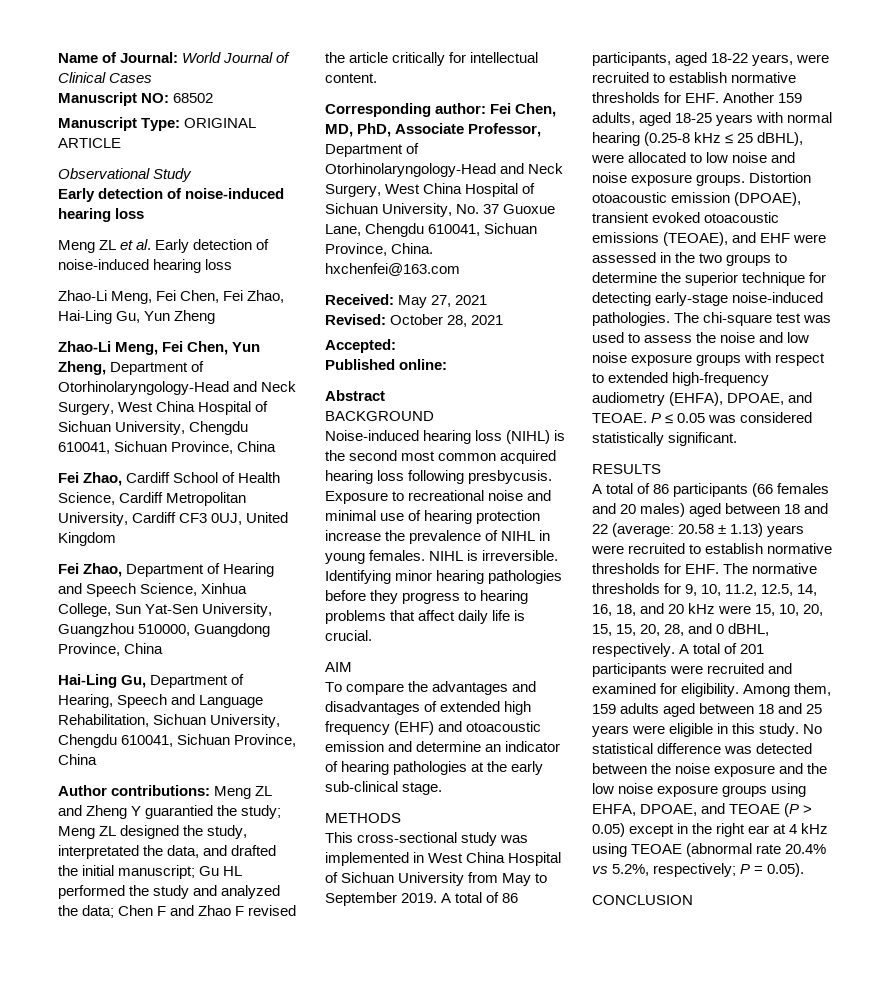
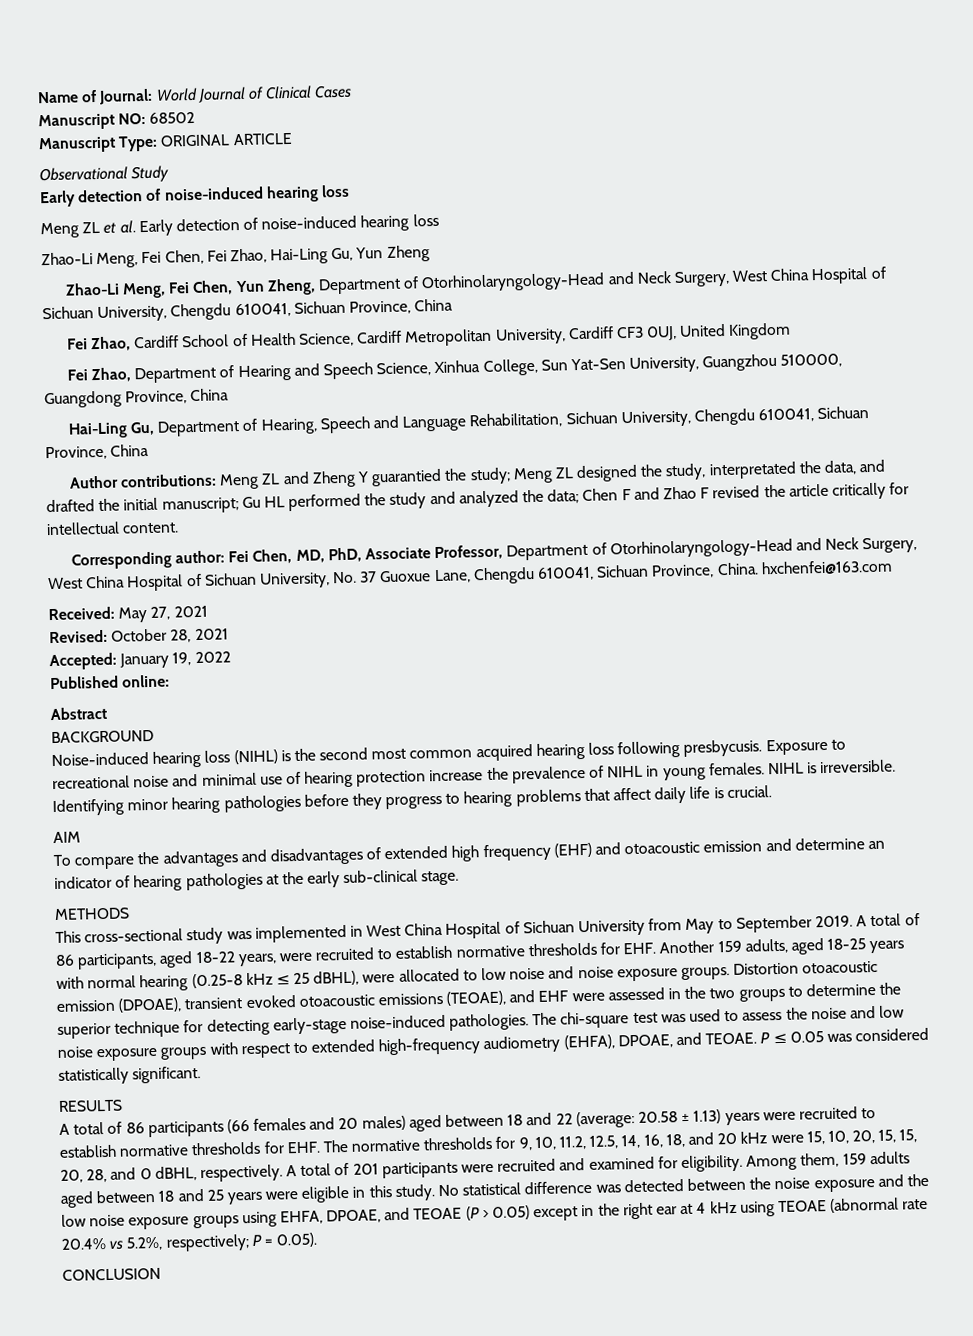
(396, 346) none -> [119,651,231,669] January 19, 2022

